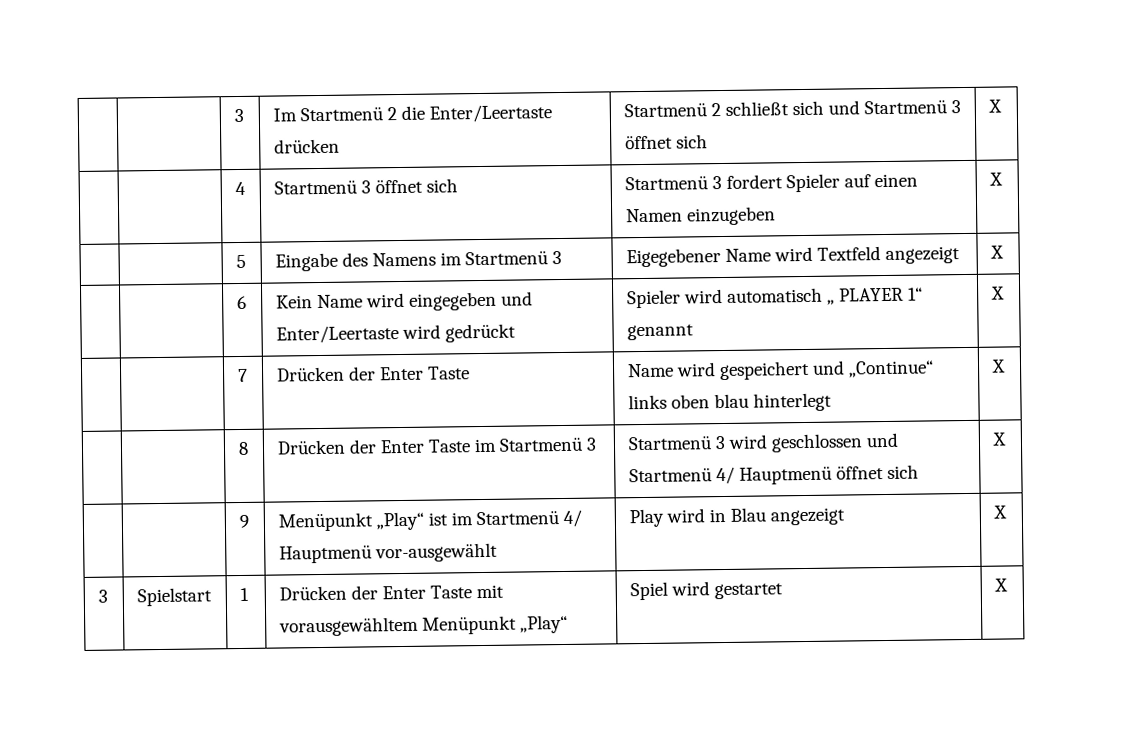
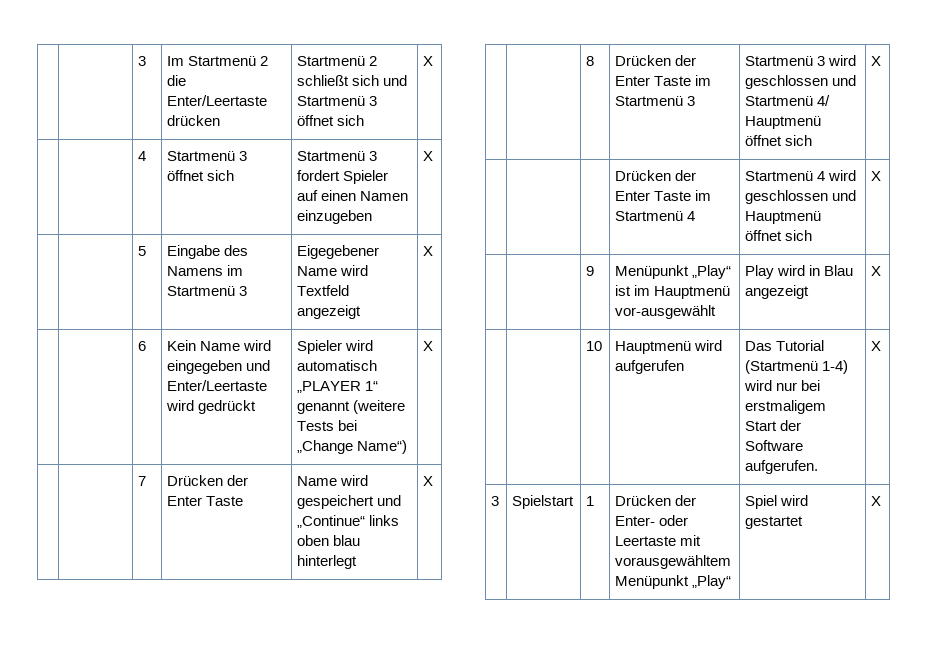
[826,287,905,305] „ PLAYER -> [297,381,362,393] „PLAYER
(694, 332) none -> [353,400,406,414] [297,420,358,431] [297,440,408,454] (weitere Tests bei „Change Name“)
(1007, 439) none -> [615,170,697,181] [615,190,712,201] [615,211,696,221] [745,170,857,181] [745,190,857,204] [745,211,822,224] [745,230,813,241] [871,171,882,181] // | | | Drücken der Enter Taste im Startmenü 4 | Startmenü 4 wird geschlossen und Hauptmenü öffnet sich | X
[476,509,583,527] Startmenü 4/ -> (651, 290) none
(1007, 512) none -> [586,341,603,351] [615,340,723,354] [615,360,685,374] [745,340,825,351] [745,360,849,374] [744,380,821,391] [745,400,827,414] [745,420,802,431] [745,440,804,451] [745,460,819,474] [871,341,882,351] // | | 10 | Hauptmenü wird aufgerufen | Das Tutorial (Startmenü 1-4) wird nur bei erstmaligem Start der Software aufgerufen. | X
[381,585,472,600] Enter Taste -> [615,515,689,526] [615,536,677,546] Enter- oder Leertaste

